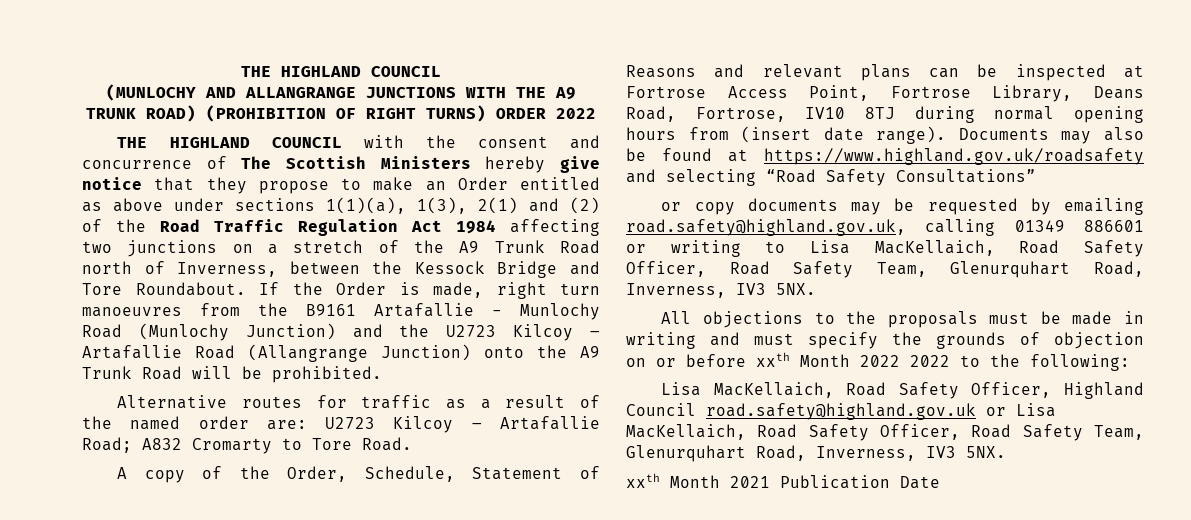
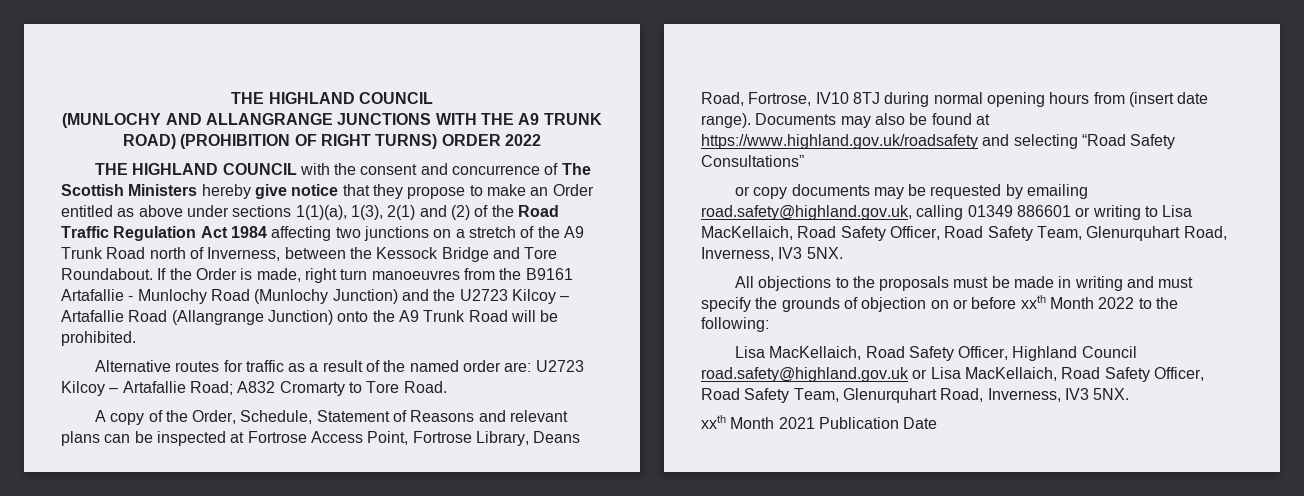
[910,355,950,367] 2022 -> (1135, 303) none

